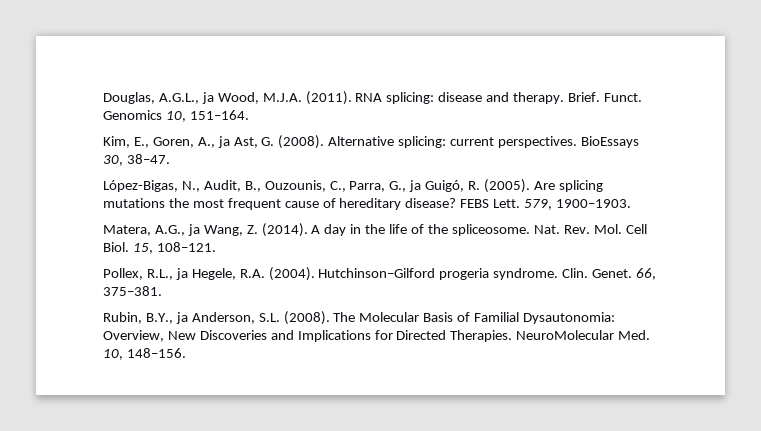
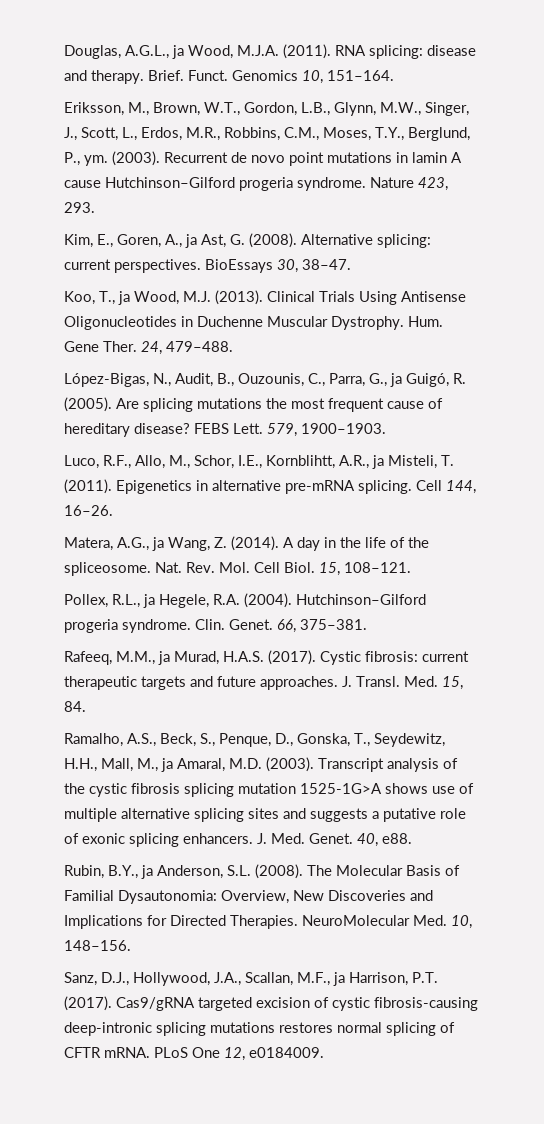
(249, 115) none -> [64,102,469,116] [64,127,470,141] [64,151,462,166] [64,177,448,191] [64,202,95,213] // Eriksson, M., Brown, W.T., Gordon, L.B., Glynn, M.W., Singer, J., Scott, L., Erdos, M.R., Robbins, C.M., Moses, T.Y., Berglund, P., ym. (2003). Recurrent de novo point mutations in lamin A cause Hutchinson–Gilford progeria syndrome. Nature 423, 293.
(170, 159) none -> [64,290,466,305] [64,316,443,330] [64,341,233,355] // Koo, T., ja Wood, M.J. (2013). Clinical Trials Using Antisense Oligonucleotides in Duchenne Muscular Dystrophy. Hum. Gene Ther. 24, 479–488.
(632, 203) none -> [64,455,454,469] [64,479,476,494] [64,505,113,516] // Luco, R.F., Allo, M., Schor, I.E., Kornblihtt, A.R., ja Misteli, T. (2011). Epigenetics in alternative pre-mRNA splicing. Cell 144, 16–26.
(162, 291) none -> [64,650,469,665] [64,676,463,690] [64,701,86,712] [64,733,445,747] [64,757,458,772] [64,783,474,797] [64,808,466,822] [64,833,412,847] // Rafeeq, M.M., ja Murad, H.A.S. (2017). Cystic fibrosis: current therapeutic targets and future approaches. J. Transl. Med. 15, 84. // Ramalho, A.S., Beck, S., Penque, D., Gonska, T., Seydewitz, H.H., Mall, M., ja Amaral, M.D. (2003). Transcript analysis of the cystic fibrosis splicing mutation 1525-1G>A shows use of multiple alternative splicing sites and suggests a putative role of exonic splicing enhancers. J. Med. Genet. 40, e88.
(186, 353) none -> [64,972,438,986] [64,996,478,1011] [64,1022,455,1036] [64,1047,324,1061] // Sanz, D.J., Hollywood, J.A., Scallan, M.F., ja Harrison, P.T. (2017). Cas9/gRNA targeted excision of cystic fibrosis-causing deep-intronic splicing mutations restores normal splicing of CFTR mRNA. PLoS One 12, e0184009.

